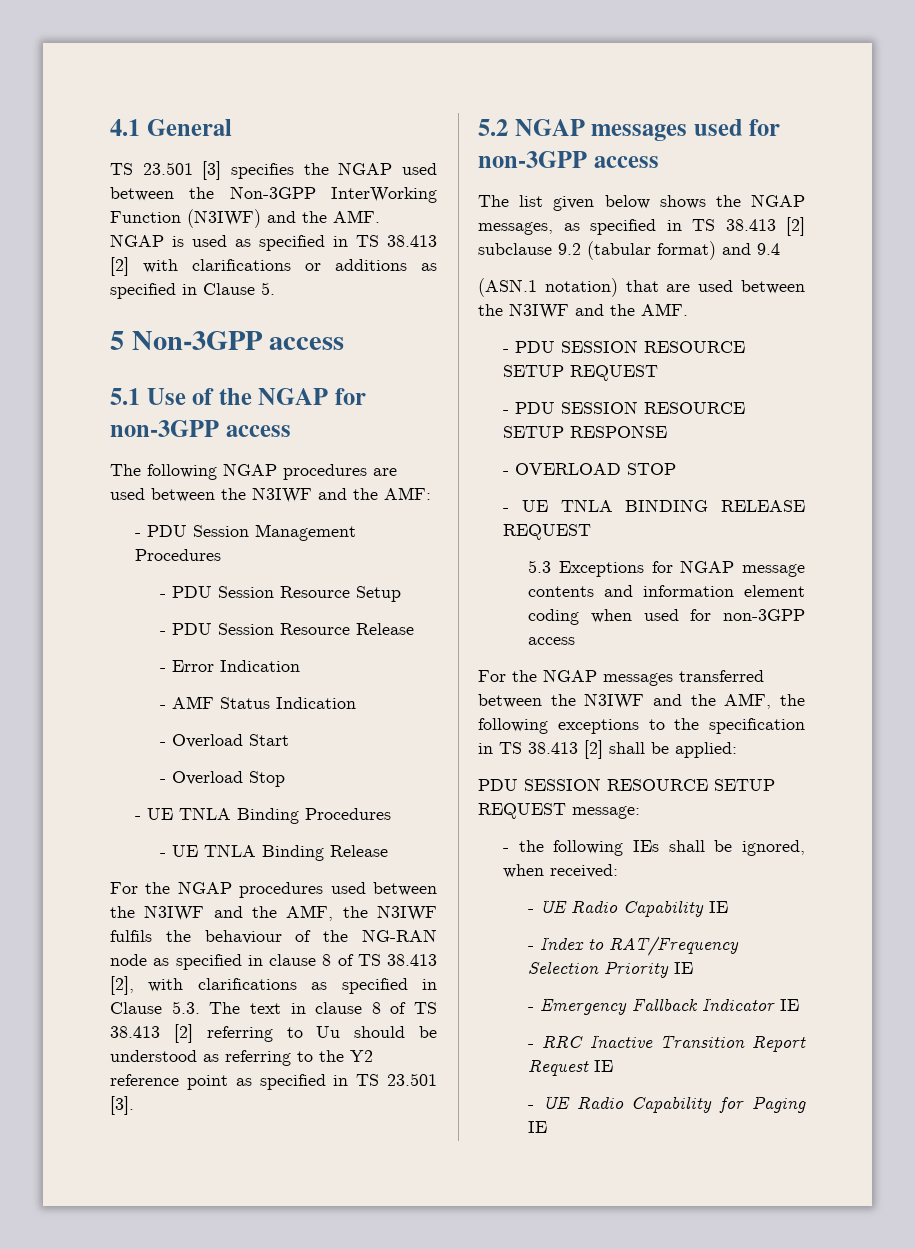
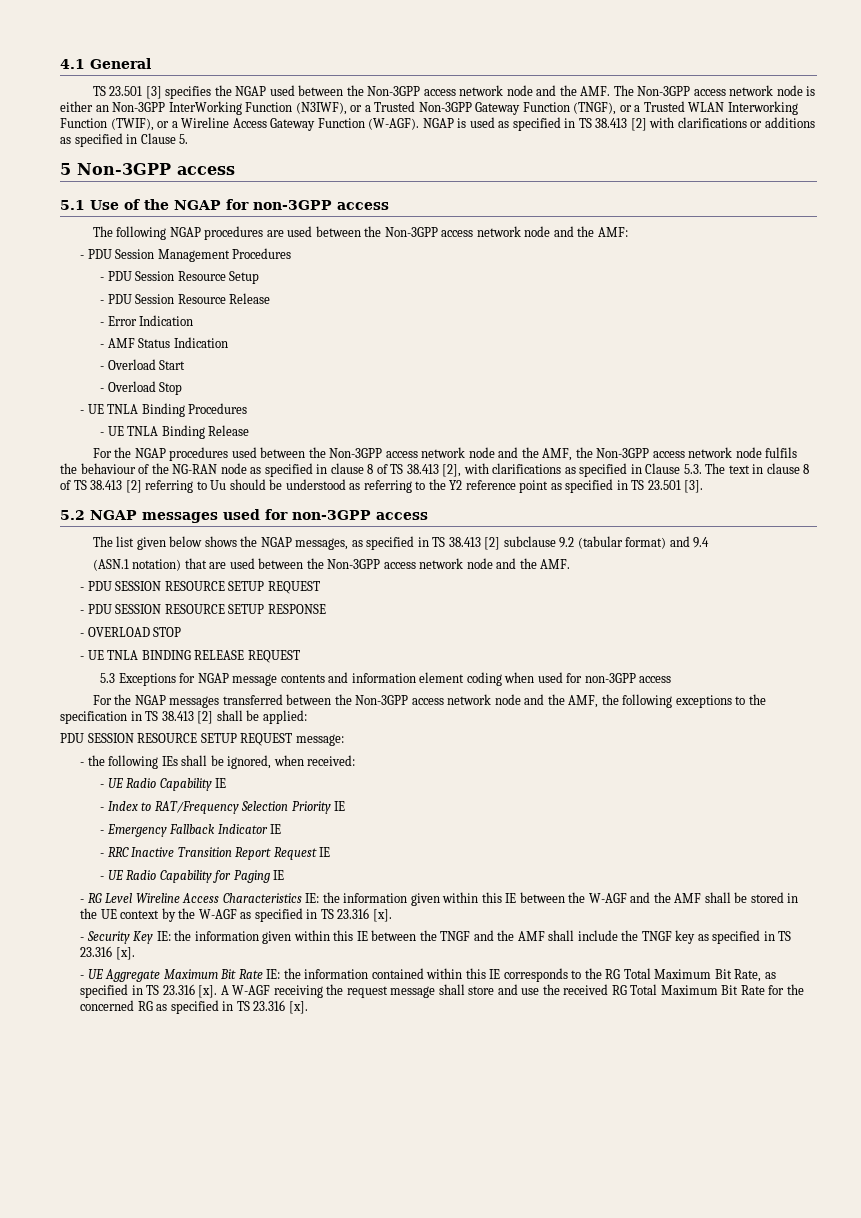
[331,187,437,203] [110,209,380,228] InterWorking Function (N3IWF) and the AMF. -> [423,85,816,96] [60,101,798,115] [60,117,420,131] access network node and the AMF. The Non-3GPP access network node is either an Non-3GPP InterWorking Function (N3IWF), or a Trusted Non-3GPP Gateway Function (TNGF), or a Trusted WLAN Interworking Function (TWIF), or a Wireline Access Gateway Function (W-AGF).
[252,487,312,503] N3IWF -> [384,226,551,237] Non-3GPP access network node
[144,905,438,921] N3IWF and the AMF, the N3IWF -> [329,447,762,461] Non-3GPP access network node and the AMF, the Non-3GPP access network node
[509,303,569,319] N3IWF -> [327,558,493,569] Non-3GPP access network node
[584,693,645,709] N3IWF -> [355,694,521,705] Non-3GPP access network node
(548, 1127) none -> [80,892,799,906] [80,908,392,922] [80,930,792,944] [80,946,135,960] [80,968,776,982] [80,984,804,998] [80,1000,308,1014] // - RG Level Wireline Access Characteristics IE: the information given within this IE between the W-AGF and the AMF shall be stored in the UE context by the W-AGF as specified in TS 23.316 [x]. // - Security Key IE: the information given within this IE between the TNGF and the AMF shall include the TNGF key as specified in TS 23.316 [x]. // - UE Aggregate Maximum Bit Rate IE: the information contained within this IE corresponds to the RG Total Maximum Bit Rate, as specified in TS 23.316 [x]. A W-AGF receiving the request message shall store and use the received RG Total Maximum Bit Rate for the concerned RG as specified in TS 23.316 [x].

